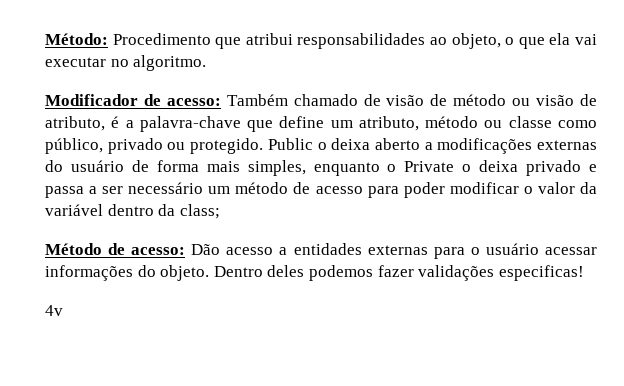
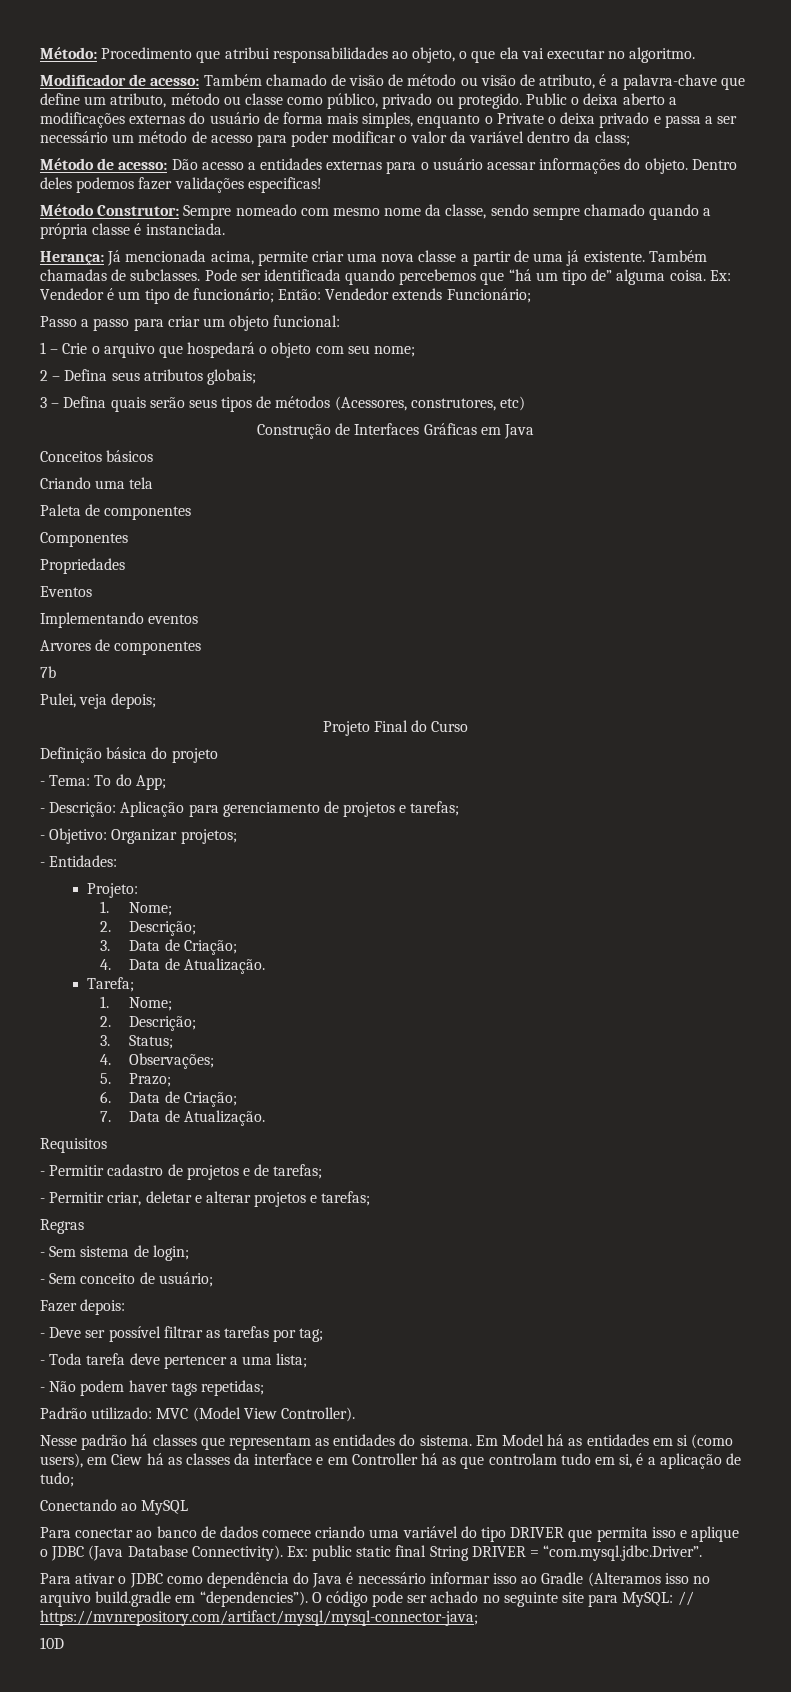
[45,305,63,316] 4v -> [40,204,712,220] [40,223,225,239] [40,250,707,266] [40,269,731,285] [40,288,531,304] [40,315,341,331] [40,342,416,358] [40,369,256,385] [40,396,526,412] [257,423,534,439] [40,450,154,462] [40,477,154,489] [40,504,192,520] [40,532,128,547] [40,558,125,574] [40,586,92,597] [40,612,199,628] [40,639,202,655] [40,666,56,678] [40,693,157,709] [322,720,469,736] [40,747,218,763] [40,774,166,790] [40,801,460,817] [40,828,237,844] [40,855,118,867] [86,883,138,898] [99,901,173,916] [99,921,197,936] [99,939,237,955] [99,958,265,974] [86,977,134,992] [99,996,173,1011] [99,1016,197,1031] [99,1035,174,1049] [99,1053,215,1069] [99,1073,172,1087] [99,1091,237,1107] [99,1110,265,1126] [40,1138,107,1153] [40,1164,323,1180] [40,1191,371,1207] [40,1219,84,1234] [40,1245,189,1261] [40,1272,213,1287] [40,1299,126,1315] [40,1326,324,1342] [40,1353,308,1369] [40,1380,264,1396] [40,1407,355,1422] [40,1434,734,1450] [40,1453,741,1469] [40,1472,74,1487] [40,1499,189,1515] [40,1526,740,1542] [40,1545,703,1561] [40,1572,710,1588] [40,1591,694,1607] [40,1610,478,1626] [40,1637,64,1649] Método Construtor: Sempre nomeado com mesmo nome da classe, sendo sempre chamado quando a própria classe é instanciada. // Herança: Já mencionada acima, permite criar uma nova classe a partir de uma já existente. Também chamadas de subclasses. Pode ser identificada quando percebemos que “há um tipo de” alguma coisa. Ex: Vendedor é um tipo de funcionário; Então: Vendedor extends Funcionário; // Passo a passo para criar um objeto funcional: // 1 – Crie o arquivo que hospedará o objeto com seu nome; // 2 – Defina seus atributos globais; // 3 – Defina quais serão seus tipos de métodos (Acessores, construtores, etc) // Construção de Interfaces Gráficas em Java // Conceitos básicos // Criando uma tela // Paleta de componentes // Componentes // Propriedades // Eventos // Implementando eventos // Arvores de componentes // 7b // Pulei, veja depois; // Projeto Final do Curso // Definição básica do projeto // - Tema: To do App; // - Descrição: Aplicação para gerenciamento de projetos e tarefas; // - Objetivo: Organizar projetos; // - Entidades: // Projeto: // 1. Nome; // 2. Descrição; // 3. Data de Criação; // 4. Data de Atualização. // Tarefa; // 1. Nome; // 2. Descrição; // 3. Status; // 4. Observações; // 5. Prazo; // 6. Data de Criação; // 7. Data de Atualização. // Requisitos // - Permitir cadastro de projetos e de tarefas; // - Permitir criar, deletar e alterar projetos e tarefas; // Regras // - Sem sistema de login; // - Sem conceito de usuário; // Fazer depois: // - Deve ser possível filtrar as tarefas por tag; // - Toda tarefa deve pertencer a uma lista; // - Não podem haver tags repetidas; // Padrão utilizado: MVC (Model View Controller). // Nesse padrão há classes que representam as entidades do sistema. Em Model há as entidades em si (como users), em Ciew há as classes da interface e em Controller há as que controlam tudo em si, é a aplicação de tudo; // Conectando ao MySQL // Para conectar ao banco de dados comece criando uma variável do tipo DRIVER que permita isso e aplique o JDBC (Java Database Connectivity). Ex: public static final String DRIVER = “com.mysql.jdbc.Driver”. // Para ativar o JDBC como dependência do Java é necessário informar isso ao Gradle (Alteramos isso no arquivo build.gradle em “dependencies”). O código pode ser achado no seguinte site para MySQL: // https://mvnrepository.com/artifact/mysql/mysql-connector-java; // 10D

